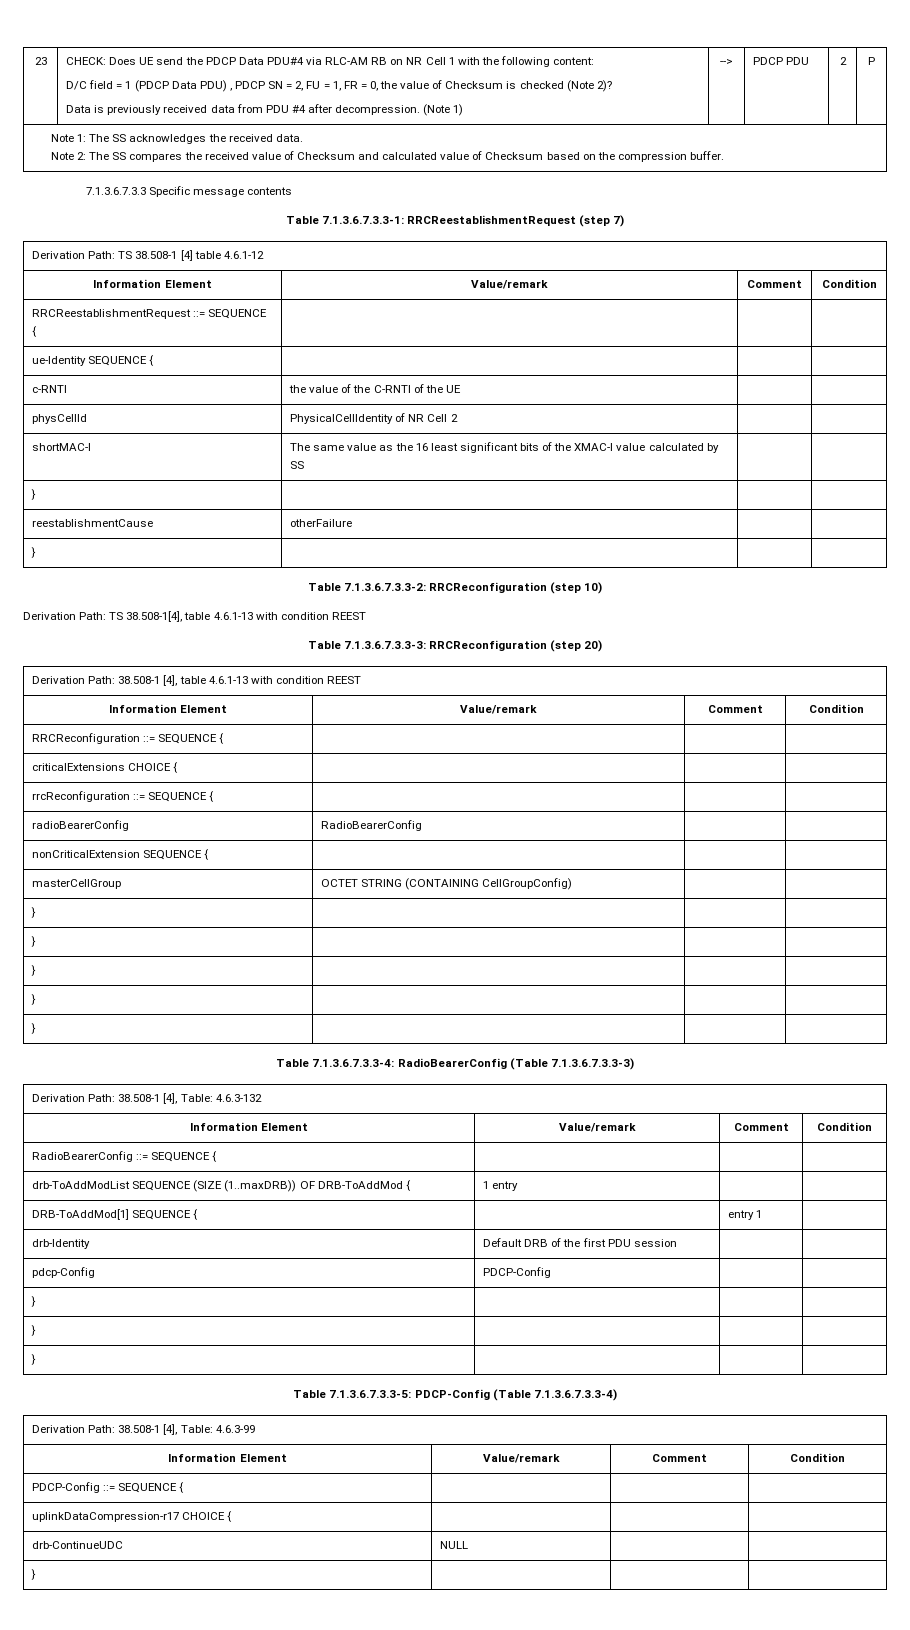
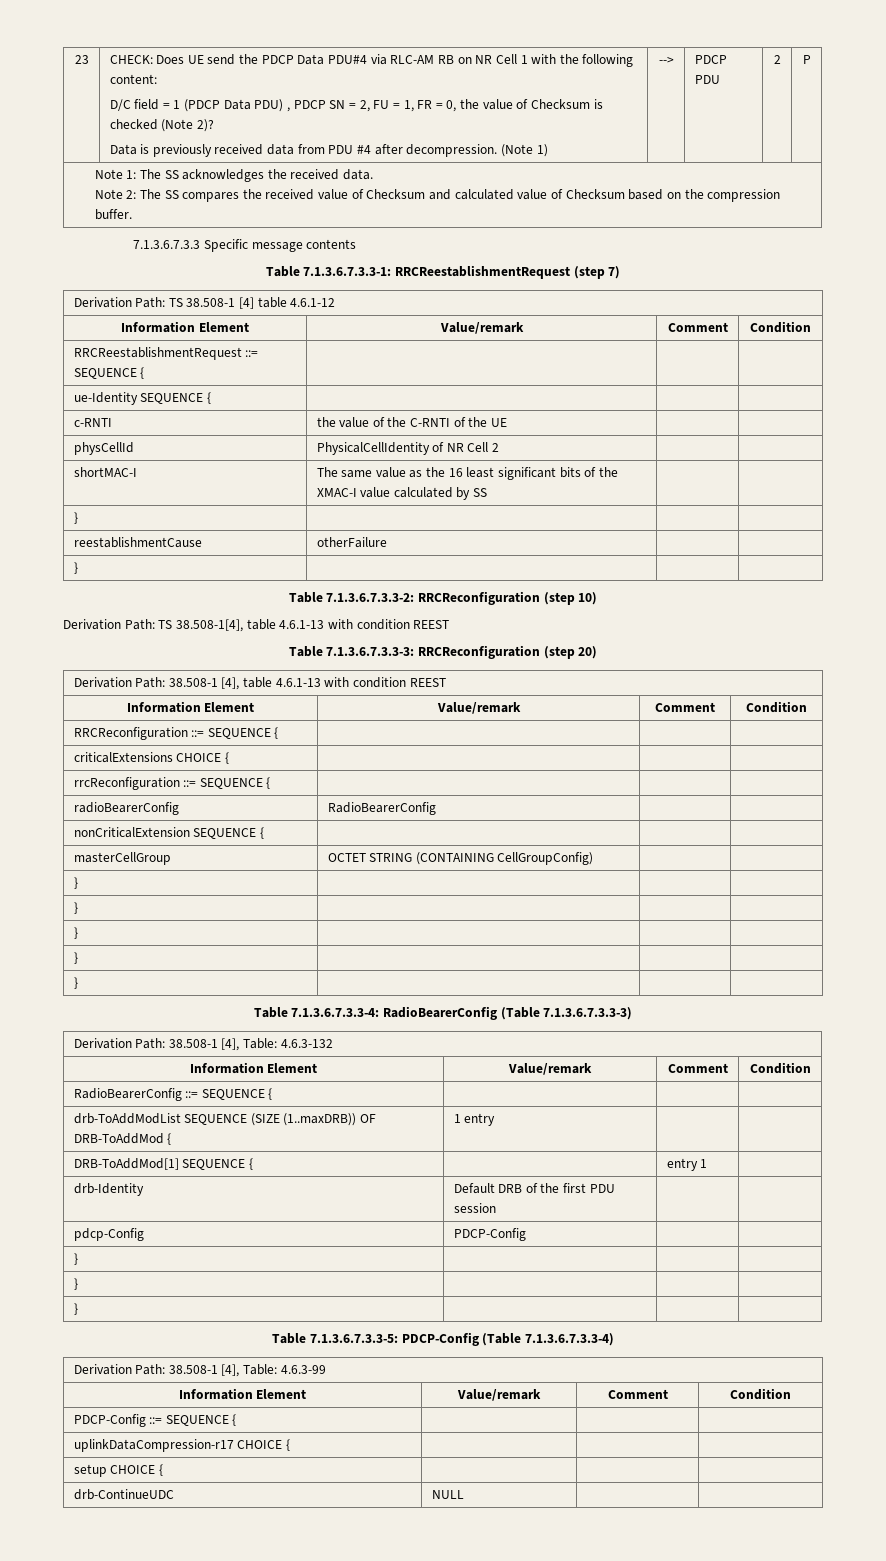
(233, 1516) none -> [73,1464,163,1477] // setup CHOICE { | | |
[31,1569,37,1580] // } | | | -> (464, 1494) none

